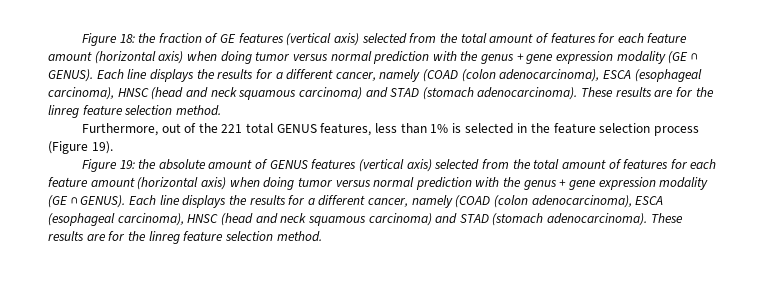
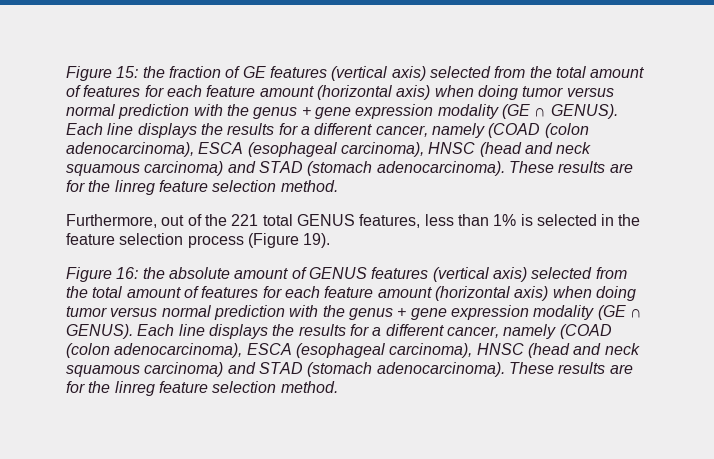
[81,33,135,46] Figure 18: -> [66,66,139,81] Figure 15:
[119,160,135,169] 19: -> [116,267,139,279] 16:

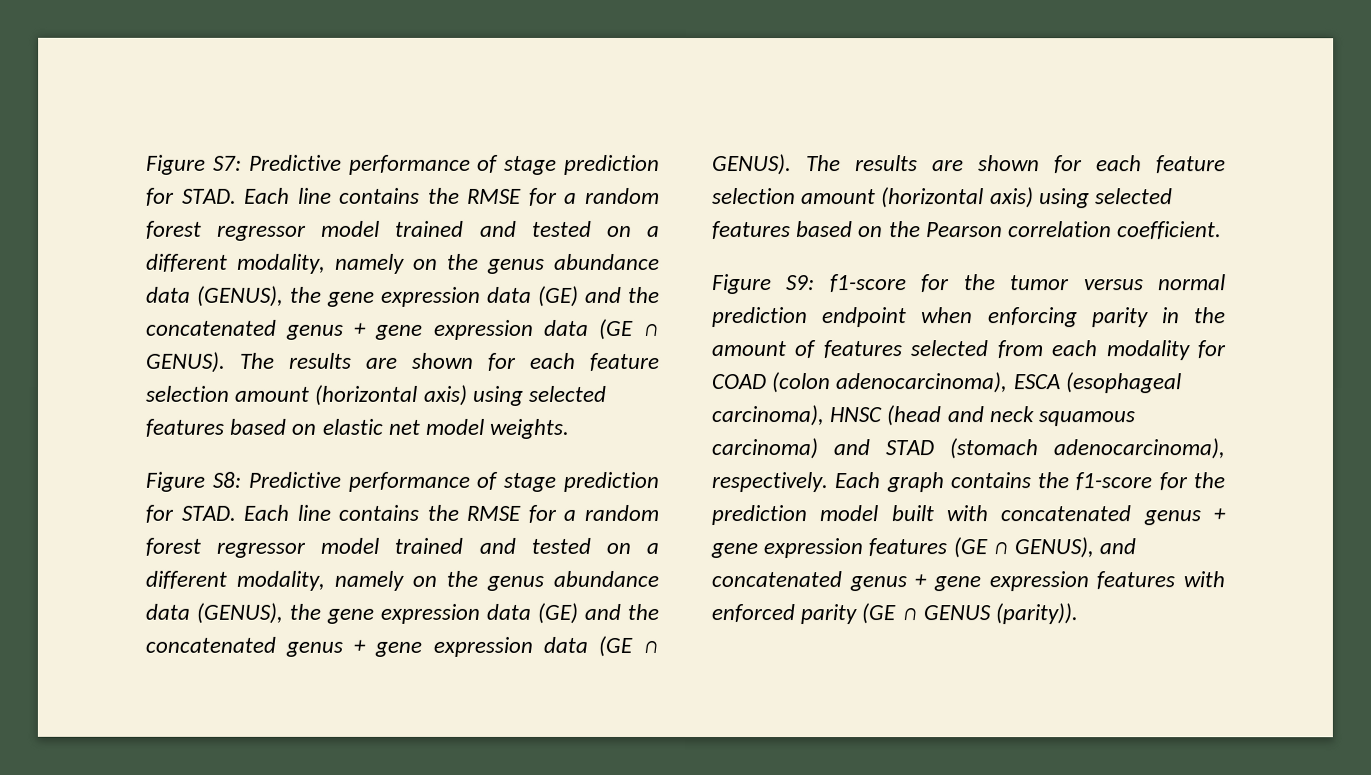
[66,66,645,81] [66,85,614,100] [66,104,618,119] [66,123,541,138] Figure 15: the fraction of GE features (vertical axis) selected from the total amount of features for each feature amount (horizontal axis) when doing tumor versus normal prediction with the genus + gene expression modality (GE ∩ GENUS). Each line displays the results for a different cancer, namely (COAD -> [146,154,660,175] [146,187,660,206] [146,220,660,241] [146,253,660,274] [146,285,660,307] [146,318,660,340] [146,351,660,373] [145,384,608,406] [145,418,570,439] [145,471,659,492] [145,504,659,523] [145,537,659,558] [145,570,659,591] [145,602,659,624] [145,635,659,657] [712,154,1226,176] [712,187,1174,209] [712,221,1223,240] [712,274,1226,295] [712,307,1226,328] [712,340,1227,361] [711,374,767,390] Figure S7: Predictive performance of stage prediction for STAD. Each line contains the RMSE for a random forest regressor model trained and tested on a different modality, namely on the genus abundance data (GENUS), the gene expression data (GE) and the concatenated genus + gene expression data (GE ∩ GENUS). The results are shown for each feature selection amount (horizontal axis) using selected features based on elastic net model weights. // Figure S8: Predictive performance of stage prediction for STAD. Each line contains the RMSE for a random forest regressor model trained and tested on a different modality, namely on the genus abundance data (GENUS), the gene expression data (GE) and the concatenated genus + gene expression data (GE ∩ GENUS). The results are shown for each feature selection amount (horizontal axis) using selected features based on the Pearson correlation coefficient. // Figure S9: f1-score for the tumor versus normal prediction endpoint when enforcing parity in the amount of features selected from each modality for COAD
[376,161,633,176] [66,180,338,195] [66,214,641,228] [66,233,331,248] [66,267,627,282] [66,286,636,301] [66,305,642,320] [66,324,612,339] [66,343,640,358] [66,362,633,377] [66,381,338,396] adenocarcinoma). These results are for the linreg feature selection method. // Furthermore, out of the 221 total GENUS features, less than 1% is selected in the feature selection process (Figure 19). // Figure 16: the absolute amount of GENUS features (vertical axis) selected from the total amount of features for each feature amount (horizontal axis) when doing tumor versus normal prediction with the genus + gene expression modality (GE ∩ GENUS). Each line displays the results for a different cancer, namely (COAD (colon adenocarcinoma), ESCA (esophageal carcinoma), HNSC (head and neck squamous carcinoma) and STAD (stomach adenocarcinoma). These results are for the linreg feature selection method. -> [1053,438,1225,460] [711,472,1225,493] [711,505,1226,526] [710,537,1137,559] [711,571,1225,592] [711,603,1079,625] adenocarcinoma), respectively. Each graph contains the f1-score for the prediction model built with concatenated genus + gene expression features (GE ∩ GENUS), and concatenated genus + gene expression features with enforced parity (GE ∩ GENUS (parity)).

